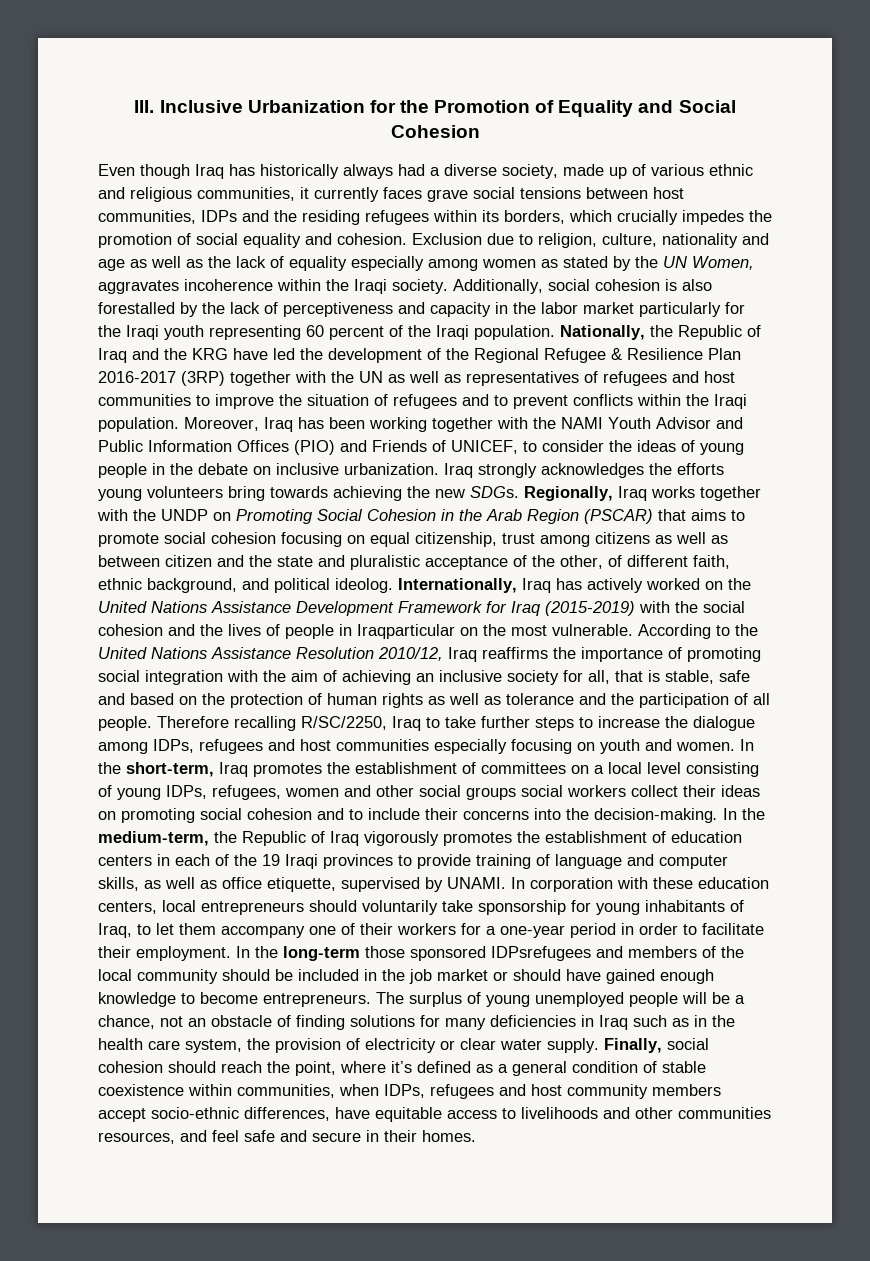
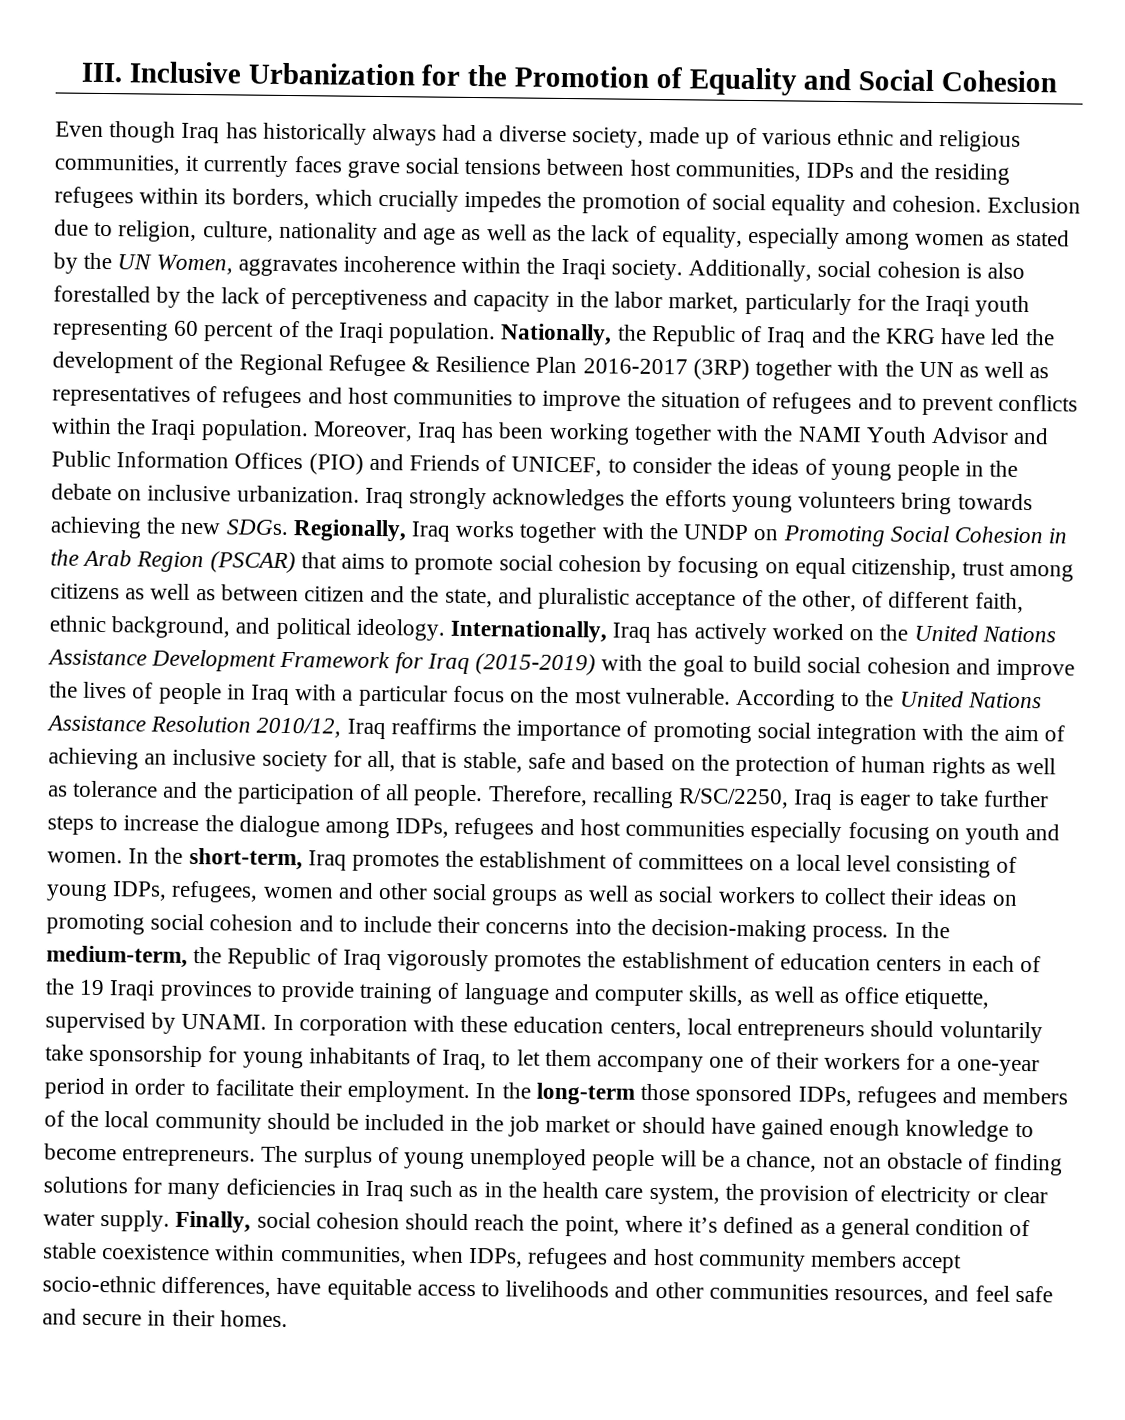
[289,256,347,271] equality -> [661,226,743,248] equality,
[583,302,634,314] market -> [668,292,740,313] market,
(276, 538) none -> [647,555,673,578] by
[277,556,313,567] state -> [444,588,493,608] state,
[335,578,393,593] ideolog. -> [355,618,445,641] ideology.
[703,601,745,613] [98,624,195,636] social cohesion and -> [682,655,1075,681] goal to build social cohesion and improve
[357,624,455,639] Iraqparticular -> [251,684,505,707] Iraq with a particular focus
[157,716,229,728] Therefore -> [487,785,588,807] Therefore,
(421, 723) none -> [837,789,911,811] is eager
(516, 793) none -> [562,885,655,903] as well as
(626, 791) none -> [799,889,820,904] to
[594,808,718,823] decision-making. -> [651,918,890,943] decision-making process.
[491,946,591,961] IDPsrefugees -> [797,1086,937,1109] IDPs, refugees

